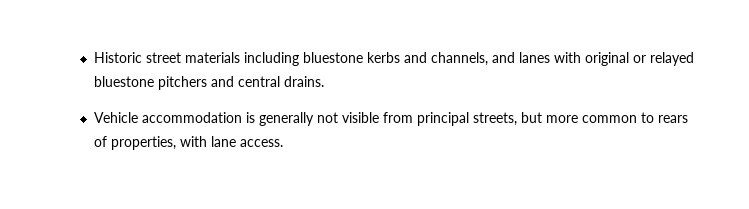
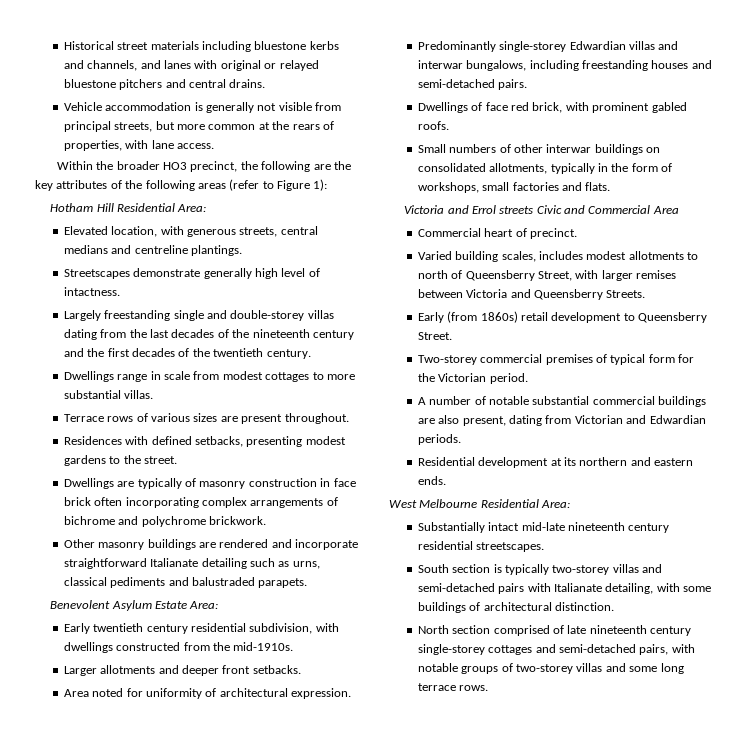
[93,52,142,63] Historic -> [63,41,114,50] Historical
[640,112,654,123] to -> [258,121,290,130] at the
(283, 143) none -> [56,161,351,172] [35,179,328,191] [50,203,207,212] [63,226,318,237] [63,245,243,256] [63,268,320,279] [63,287,120,296] [63,310,334,321] [63,329,354,340] [63,348,311,359] [63,371,355,382] [63,390,154,399] [63,413,349,424] [63,436,346,447] [63,455,178,466] [63,478,356,489] [63,497,338,508] [63,516,267,527] [63,539,359,550] [63,558,320,569] [63,577,308,588] [50,600,219,611] [63,623,339,634] [63,642,294,653] [63,665,301,676] [63,688,352,699] [417,41,679,52] [417,60,712,71] [417,79,528,90] [417,102,687,113] [417,121,449,130] [417,144,661,155] [417,163,673,174] [417,182,611,193] [404,205,679,214] [417,228,578,239] [417,251,699,262] [417,270,677,281] [417,289,646,300] [417,311,708,323] [417,332,452,340] [417,354,695,365] [417,373,528,384] [417,396,707,407] [417,415,706,426] [417,434,461,445] [417,457,694,468] [417,476,446,485] [389,499,571,508] [417,522,670,533] [417,541,545,552] [417,564,663,575] [417,583,712,594] [417,602,615,613] [417,625,692,636] [417,644,695,655] [417,663,684,674] [417,683,489,691] // Within the broader HO3 precinct, the following are the key attributes of the following areas (refer to Figure 1): // Hotham Hill Residential Area: // Elevated location, with generous streets, central medians and centreline plantings. // Streetscapes demonstrate generally high level of intactness. // Largely freestanding single and double-storey villas dating from the last decades of the nineteenth century and the first decades of the twentieth century. // Dwellings range in scale from modest cottages to more substantial villas. // Terrace rows of various sizes are present throughout. // Residences with defined setbacks, presenting modest gardens to the street. // Dwellings are typically of masonry construction in face brick often incorporating complex arrangements of bichrome and polychrome brickwork. // Other masonry buildings are rendered and incorporate straightforward Italianate detailing such as urns, classical pediments and balustraded parapets. // Benevolent Asylum Estate Area: // Early twentieth century residential subdivision, with dwellings constructed from the mid-1910s. // Larger allotments and deeper front setbacks. // Area noted for uniformity of architectural expression. // Predominantly single-storey Edwardian villas and interwar bungalows, including freestanding houses and semi-detached pairs. // Dwellings of face red brick, with prominent gabled roofs. // Small numbers of other interwar buildings on consolidated allotments, typically in the form of workshops, small factories and flats. // Victoria and Errol streets Civic and Commercial Area // Commercial heart of precinct. // Varied building scales, includes modest allotments to north of Queensberry Street, with larger remises between Victoria and Queensberry Streets. // Early (from 1860s) retail development to Queensberry Street. // Two-storey commercial premises of typical form for the Victorian period. // A number of notable substantial commercial buildings are also present, dating from Victorian and Edwardian periods. // Residential development at its northern and eastern ends. // West Melbourne Residential Area: // Substantially intact mid-late nineteenth century residential streetscapes. // South section is typically two-storey villas and semi-detached pairs with Italianate detailing, with some buildings of architectural distinction. // North section comprised of late nineteenth century single-storey cottages and semi-detached pairs, with notable groups of two-storey villas and some long terrace rows.

